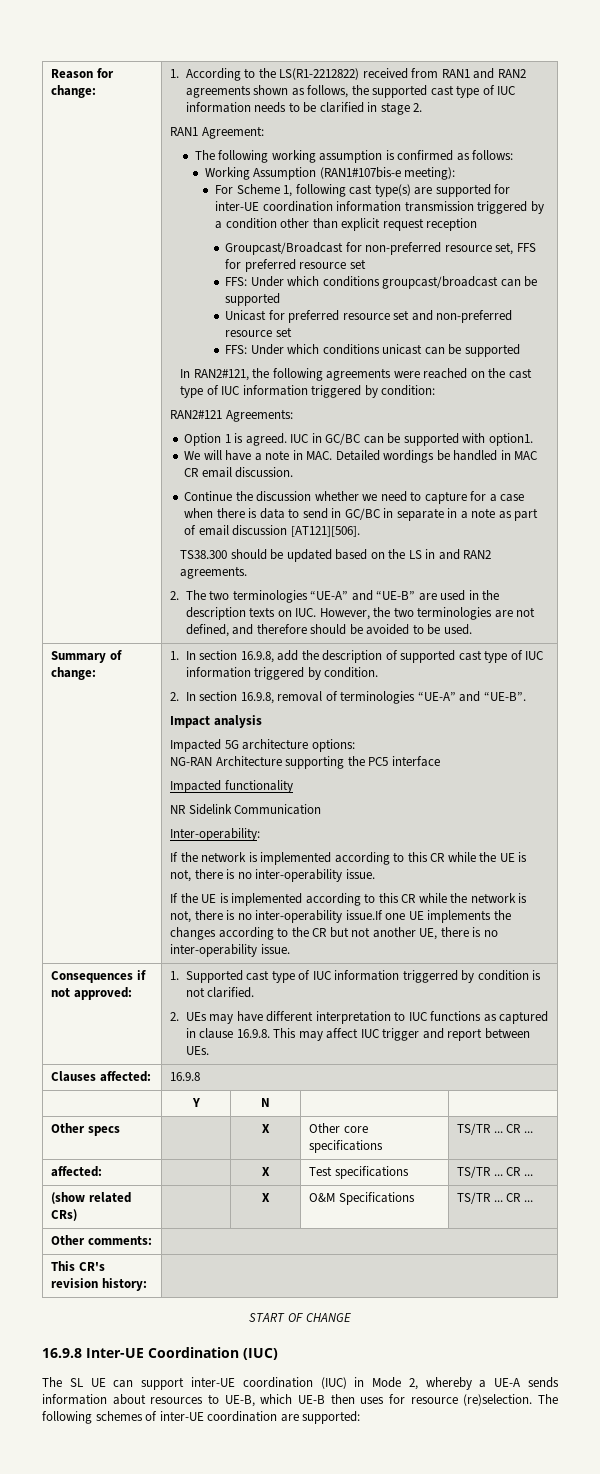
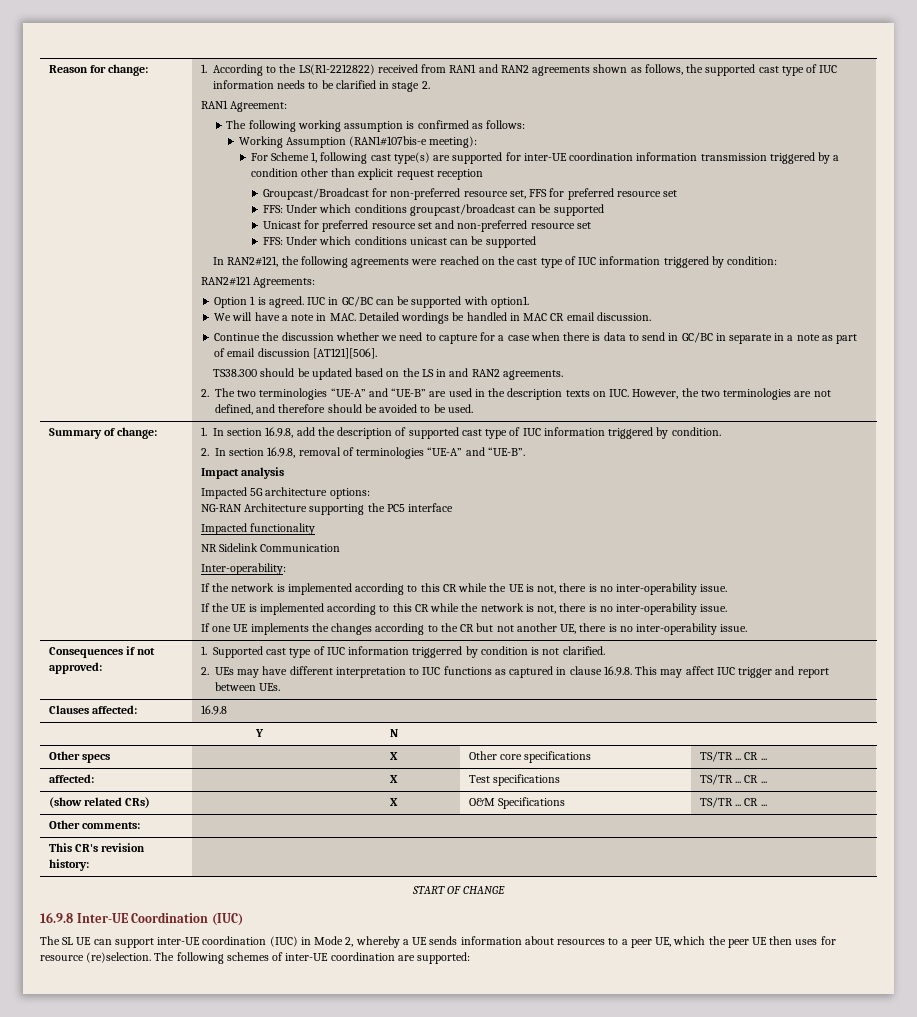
[345,910,383,920] issue.If -> [700,604,728,612] [200,623,210,632] issue. // If
[494,1378,522,1387] UE-A -> [412,937,428,945] UE
[224,1394,325,1407] UE-B, which UE-B -> [621,936,768,948] a peer UE, which the peer UE

